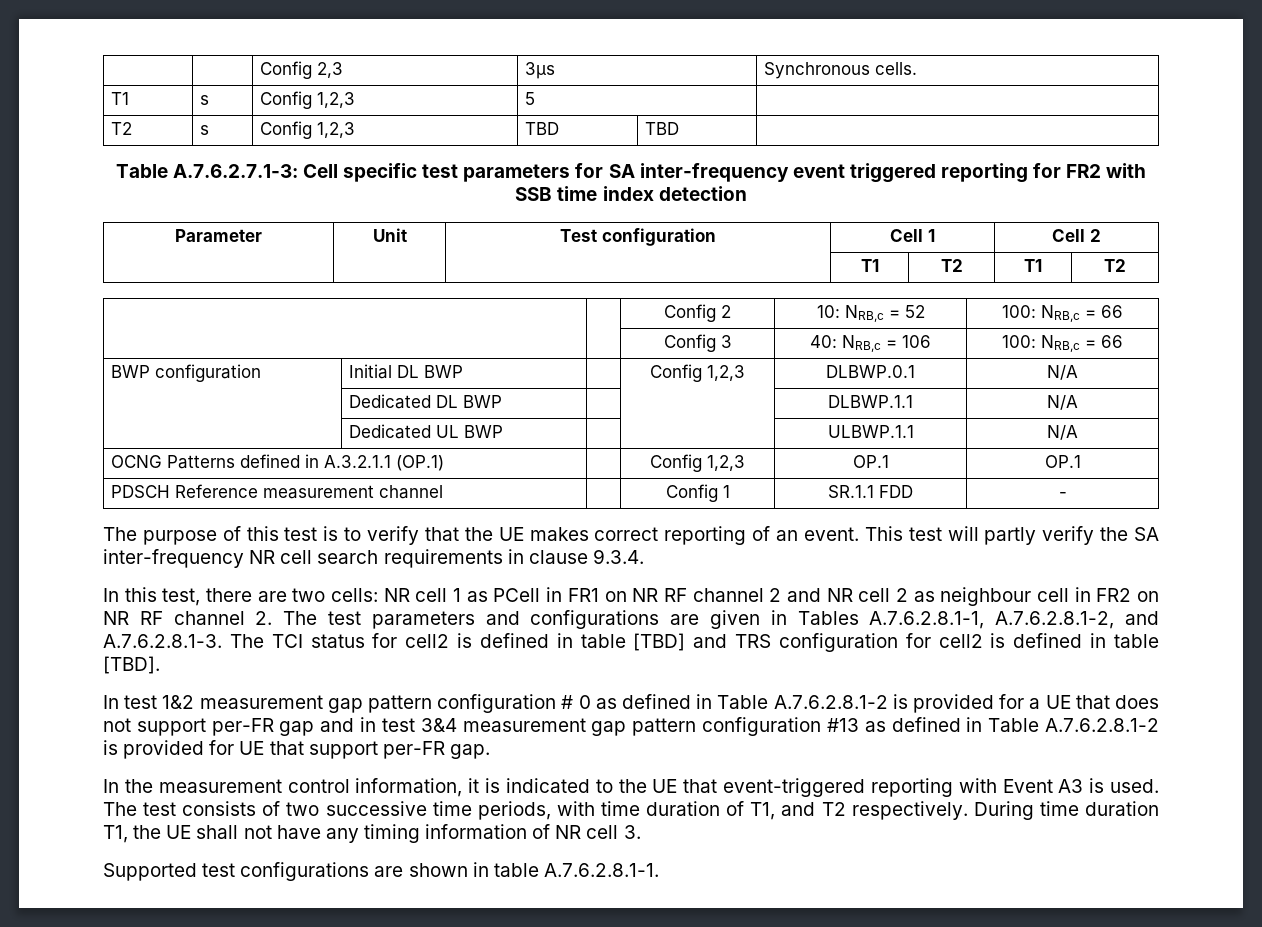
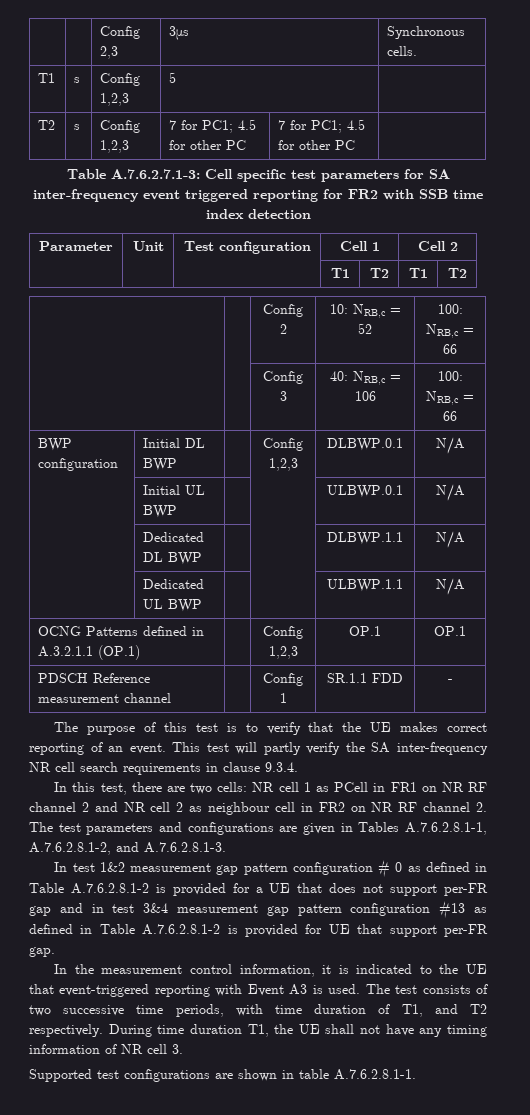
[524,122,559,135] [644,122,679,135] TBD | TBD -> [169,119,257,133] [169,140,247,150] [278,119,366,133] [278,140,356,150] 7 for PC1; 4.5 for other PC | 7 for PC1; 4.5 for other PC
(1078, 372) none -> [143,485,206,495] [143,505,178,518] [327,485,403,498] [435,484,465,501] // | Initial UL BWP | | | ULBWP.0.1 | N/A
[229,633,1160,652] [103,656,160,674] The TCI status for cell2 is defined in table [TBD] and TRS configuration for cell2 is defined in table [TBD]. -> (226, 847) none

